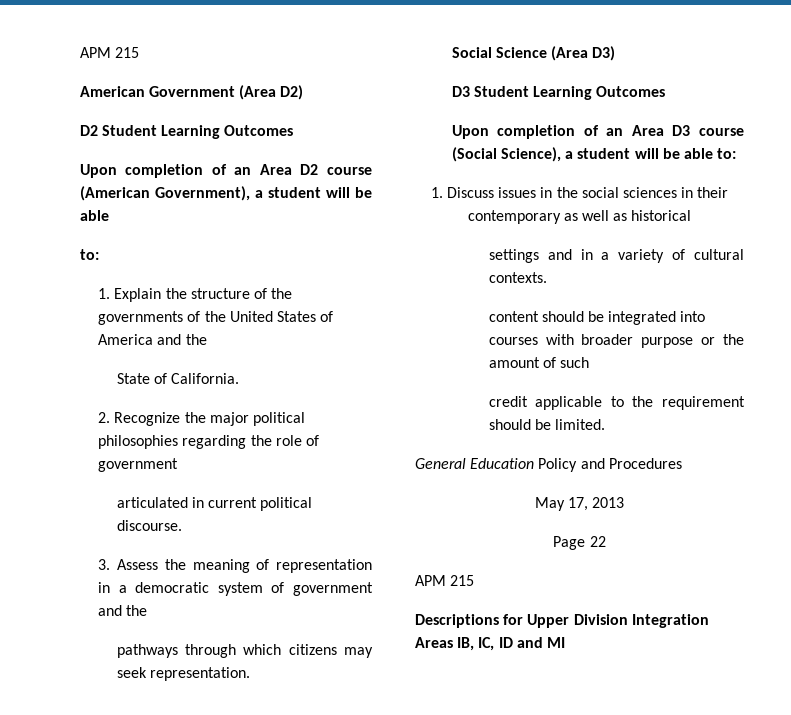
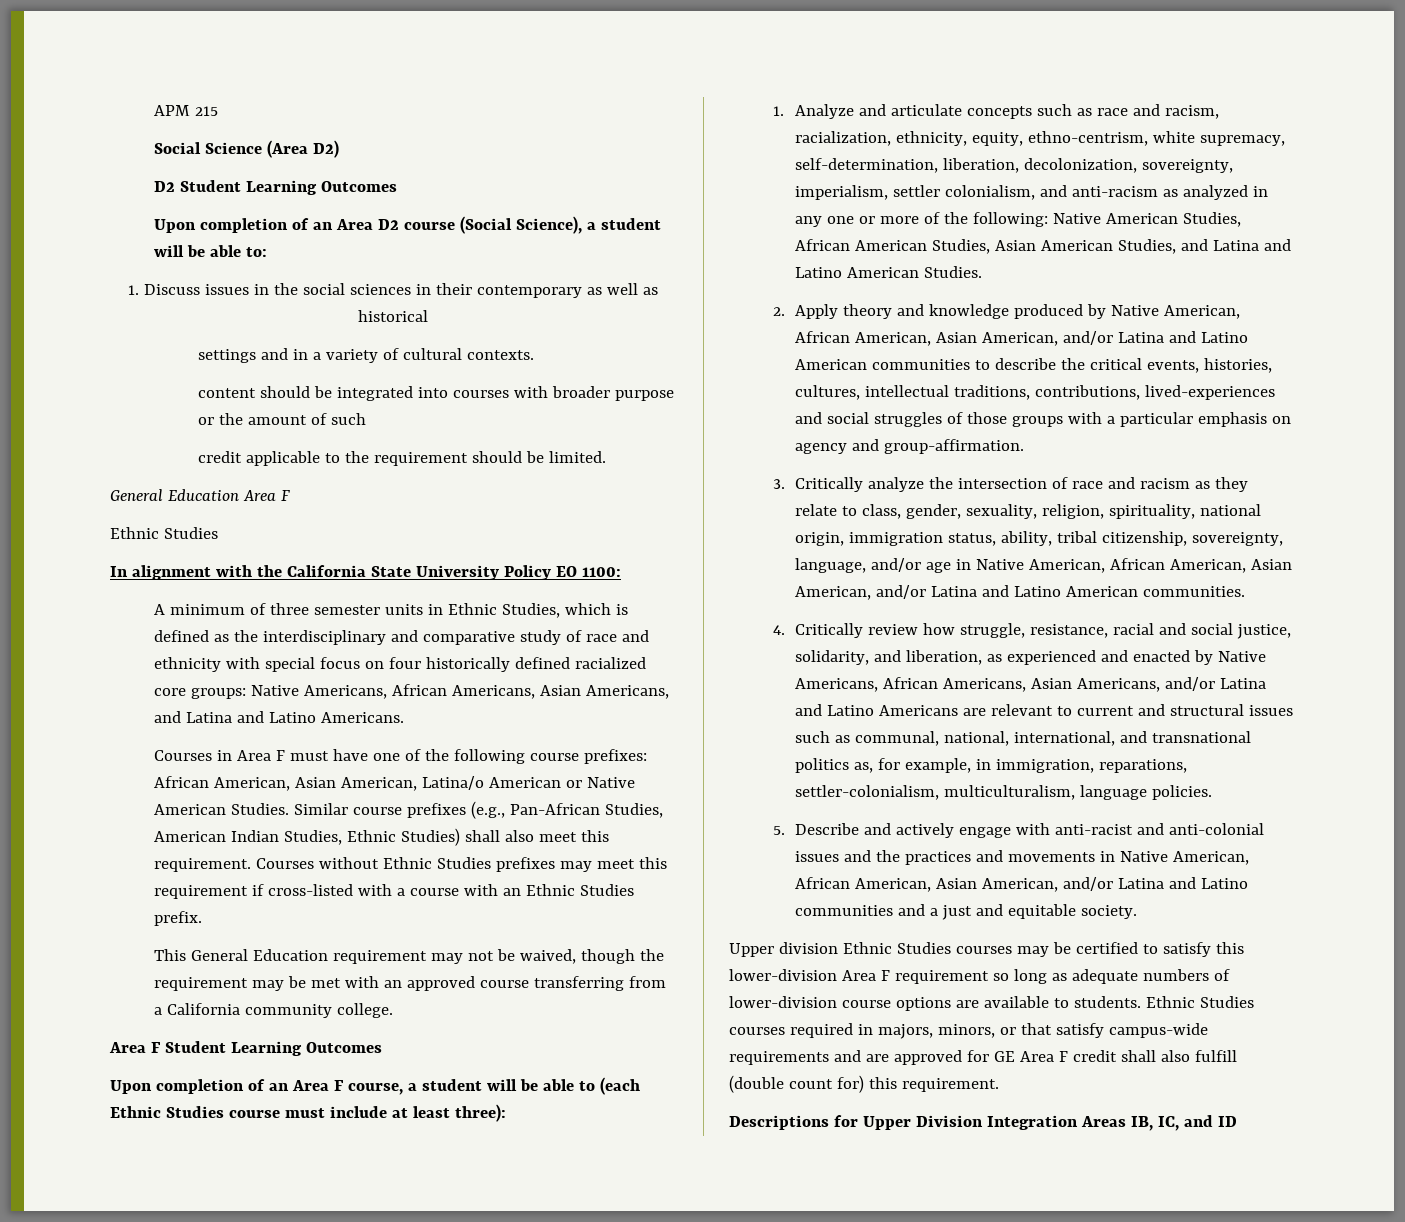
[79,47,140,58] [79,86,236,97] APM 215 // American Government -> [154,105,219,116] [154,142,263,154] APM 215 // Social Science
[79,186,373,201] [79,210,109,221] [79,249,99,260] [98,288,293,302] [98,311,334,325] [98,334,207,345] [116,373,240,384] [98,412,306,426] [98,435,320,449] [98,458,179,472] [116,497,313,511] [116,520,182,531] [98,559,372,573] [98,582,373,596] [98,605,148,616] [116,644,373,658] [116,667,250,681] [451,46,616,61] [451,86,666,100] [451,125,744,139] (American Government), a student will be able // to: // 1. Explain the structure of the governments of the United States of America and the // State of California. // 2. Recognize the major political philosophies regarding the role of government // articulated in current political discourse. // 3. Assess the meaning of representation in a democratic system of government and the // pathways through which citizens may seek representation. // Social Science (Area D3) // D3 Student Learning Outcomes // Upon completion of an Area D3 course -> (456, 226) none
[538,458,682,472] [534,497,625,511] [553,536,606,550] [415,575,475,586] Policy and Procedures // May 17, 2013 // Page 22 // APM 215 -> [242,490,290,501] [110,527,218,539] [110,565,621,580] [154,603,629,618] [154,630,650,645] [154,657,647,672] [154,684,670,699] [154,711,405,723] [154,749,648,764] [154,776,636,791] [154,801,664,819] [154,828,610,846] [154,857,668,872] [154,884,635,899] [154,911,203,926] [154,949,665,964] [154,976,667,991] [154,1003,394,1018] [109,1041,382,1056] [110,1077,640,1095] [110,1104,506,1122] [773,104,1220,119] [795,131,1286,146] [795,158,1234,173] [795,185,1269,200] [795,212,1242,227] [795,239,1292,254] [795,266,983,278] [773,304,1241,319] [795,331,1249,346] [795,358,1273,373] [795,385,1276,400] [795,412,1292,427] [795,439,1025,454] [773,477,1249,492] [795,504,1262,519] [795,531,1284,546] [795,558,1293,573] [795,585,1246,600] [773,623,1292,639] [795,650,1267,665] [795,677,1267,692] [795,704,1294,716] [795,731,1252,746] [795,758,1188,773] [795,785,1213,800] [773,823,1265,838] [795,850,1250,865] [795,877,1249,892] [795,904,1138,920] [729,942,1244,957] [729,969,1230,984] [729,996,1254,1011] [729,1023,1208,1039] [729,1050,1237,1065] [729,1075,999,1093] Area F // Ethnic Studies // In alignment with the California State University Policy EO 1100: // A minimum of three semester units in Ethnic Studies, which is defined as the interdisciplinary and comparative study of race and ethnicity with special focus on four historically defined racialized core groups: Native Americans, African Americans, Asian Americans, and Latina and Latino Americans. // Courses in Area F must have one of the following course prefixes: African American, Asian American, Latina/o American or Native American Studies. Similar course prefixes (e.g., Pan-African Studies, American Indian Studies, Ethnic Studies) shall also meet this requirement. Courses without Ethnic Studies prefixes may meet this requirement if cross-listed with a course with an Ethnic Studies prefix. // This General Education requirement may not be waived, though the requirement may be met with an approved course transferring from a California community college. // Area F Student Learning Outcomes // Upon completion of an Area F course, a student will be able to (each Ethnic Studies course must include at least three): // 1. Analyze and articulate concepts such as race and racism, racialization, ethnicity, equity, ethno-centrism, white supremacy, self-determination, liberation, decolonization, sovereignty, imperialism, settler colonialism, and anti-racism as analyzed in any one or more of the following: Native American Studies, African American Studies, Asian American Studies, and Latina and Latino American Studies. // 2. Apply theory and knowledge produced by Native American, African American, Asian American, and/or Latina and Latino American communities to describe the critical events, histories, cultures, intellectual traditions, contributions, lived-experiences and social struggles of those groups with a particular emphasis on agency and group-affirmation. // 3. Critically analyze the intersection of race and racism as they relate to class, gender, sexuality, religion, spirituality, national origin, immigration status, ability, tribal citizenship, sovereignty, language, and/or age in Native American, African American, Asian American, and/or Latina and Latino American communities. // 4. Critically review how struggle, resistance, racial and social justice, solidarity, and liberation, as experienced and enacted by Native Americans, African Americans, Asian Americans, and/or Latina and Latino Americans are relevant to current and structural issues such as communal, national, international, and transnational politics as, for example, in immigration, reparations, settler-colonialism, multiculturalism, language policies. // 5. Describe and actively engage with anti-racist and anti-colonial issues and the practices and movements in Native American, African American, Asian American, and/or Latina and Latino communities and a just and equitable society. // Upper division Ethnic Studies courses may be certified to satisfy this lower-division Area F requirement so long as adequate numbers of lower-division course options are available to students. Ethnic Studies courses required in majors, minors, or that satisfy campus-wide requirements and are approved for GE Area F credit shall also fulfill (double count for) this requirement.
[498,637,565,648] ID and MI -> [1183,1115,1237,1127] and ID

